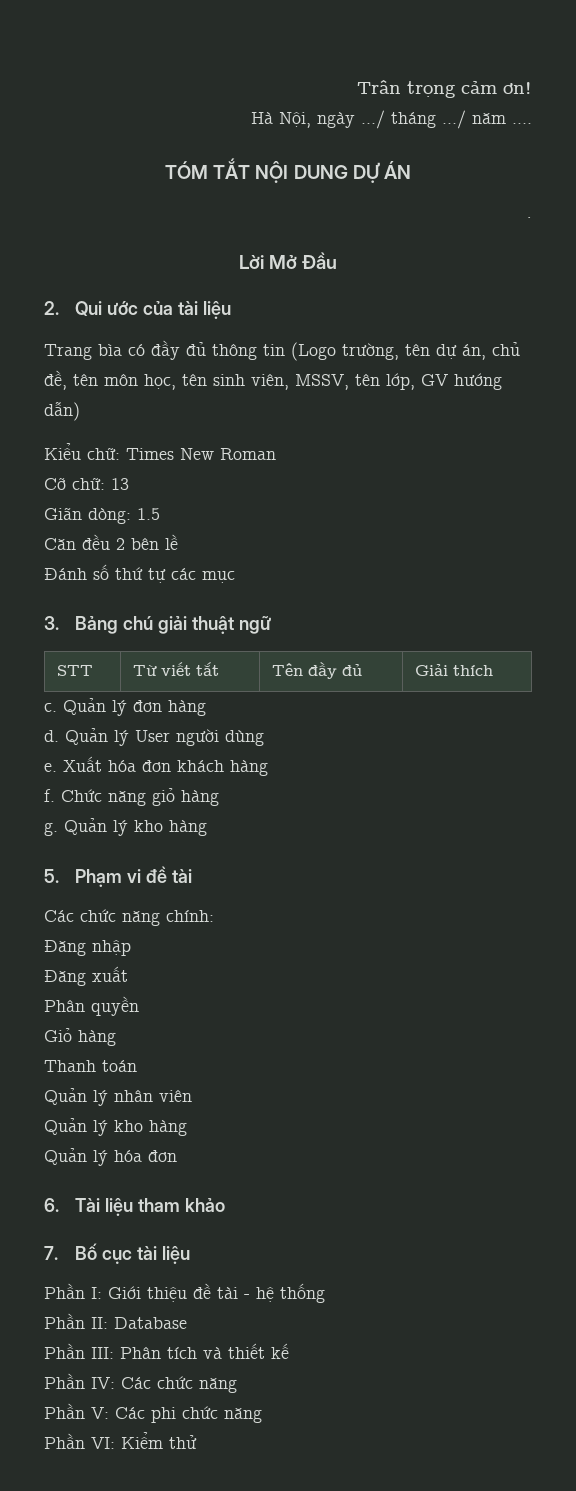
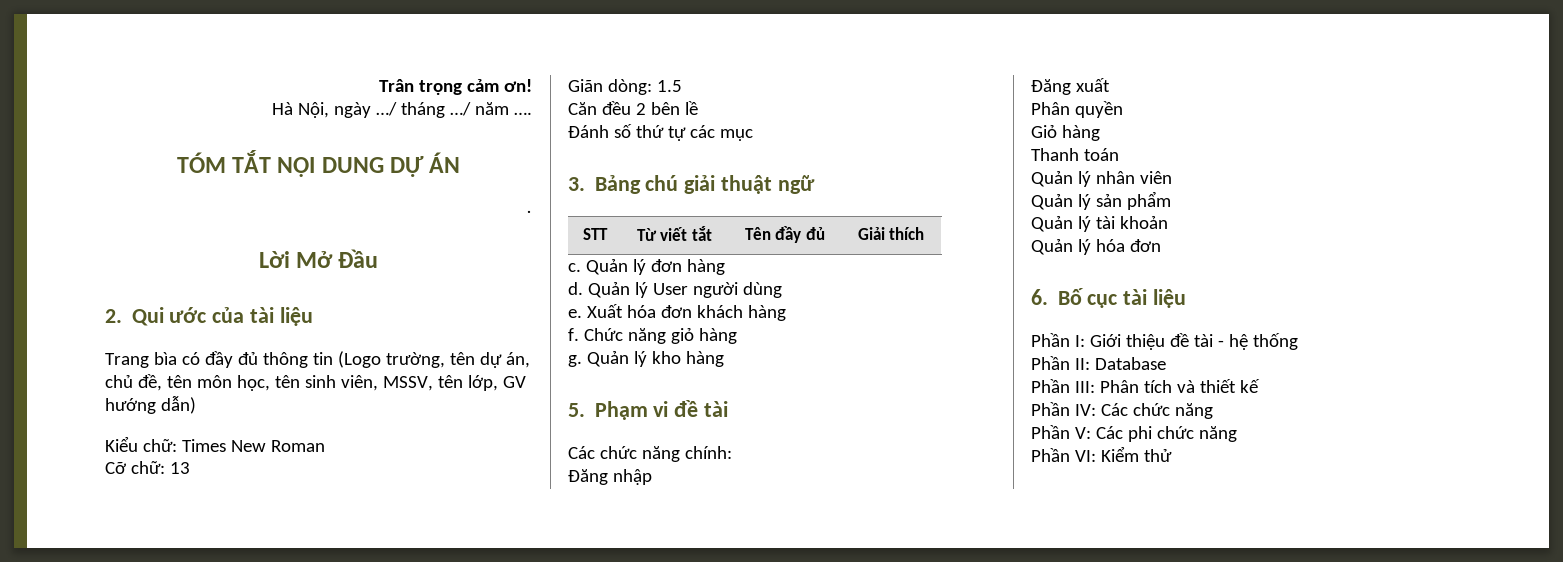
[114,1120,187,1136] [44,1148,177,1166] [44,1198,225,1216] [44,1246,58,1260] kho hàng // Quản lý hóa đơn // 6. Tài liệu tham khảo // 7. -> [1095,191,1171,210] [1031,216,1168,232] [1031,239,1161,255] [1031,289,1048,305] sản phẩm // Quản lý tài khoản // Quản lý hóa đơn // 6.

